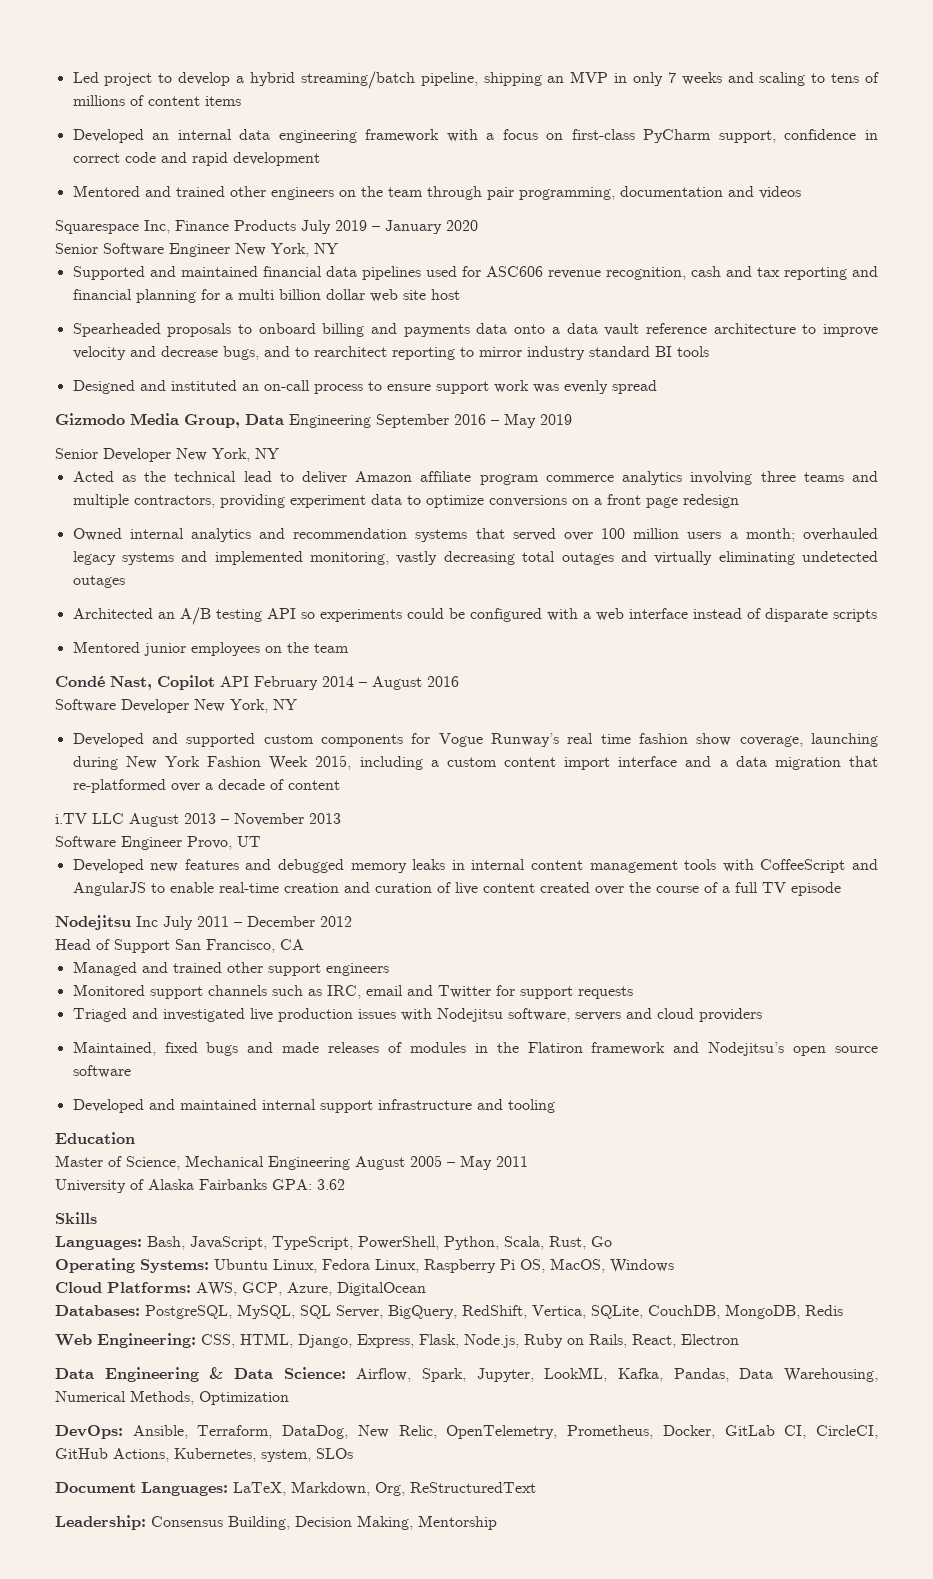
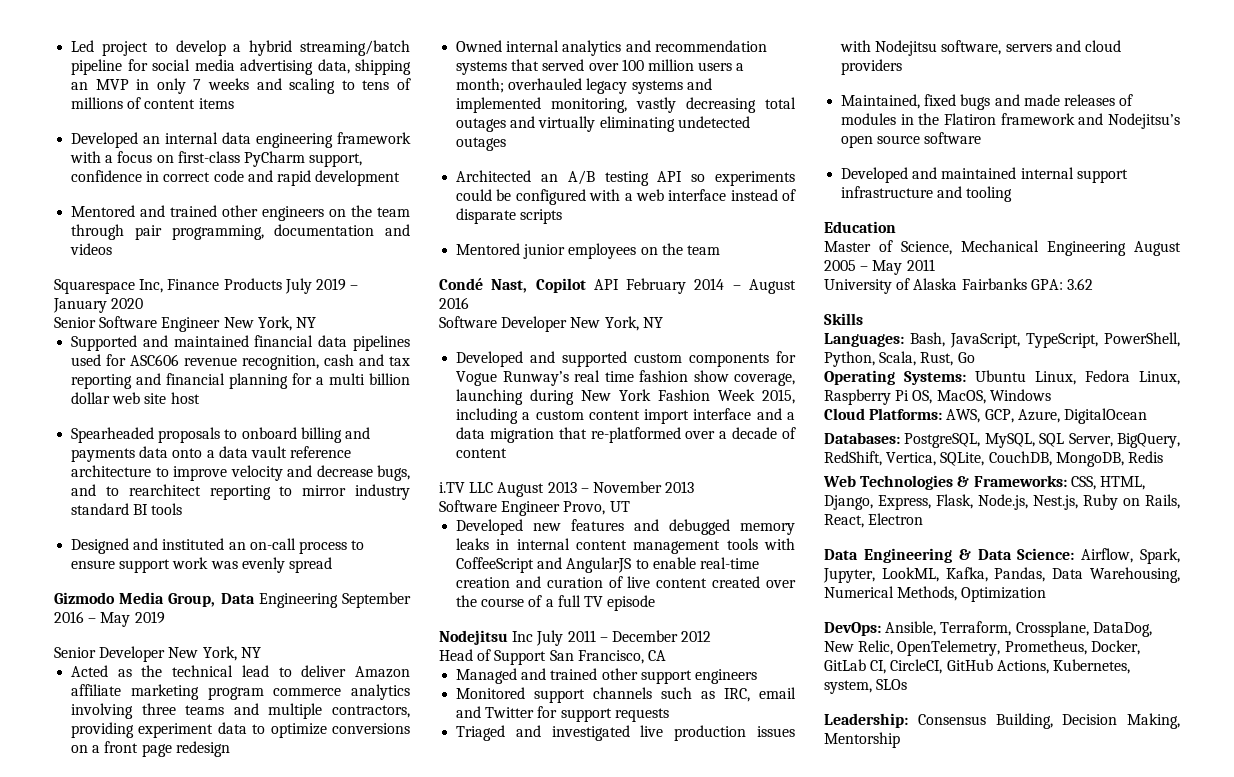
[420,72,478,86] pipeline, -> [71,59,350,75] pipeline for social media advertising data,
(472, 476) none -> [130,684,199,700] marketing
[97,1333,196,1348] Engineering: -> [860,475,1067,490] Technologies & Frameworks:
(519, 1341) none -> [1033,495,1078,510] Nest.js,
(273, 1432) none -> [1015,621,1089,637] Crossplane,
[55,1481,536,1496] // Document Languages: LaTeX, Markdown, Org, ReStructuredText -> (908, 684) none

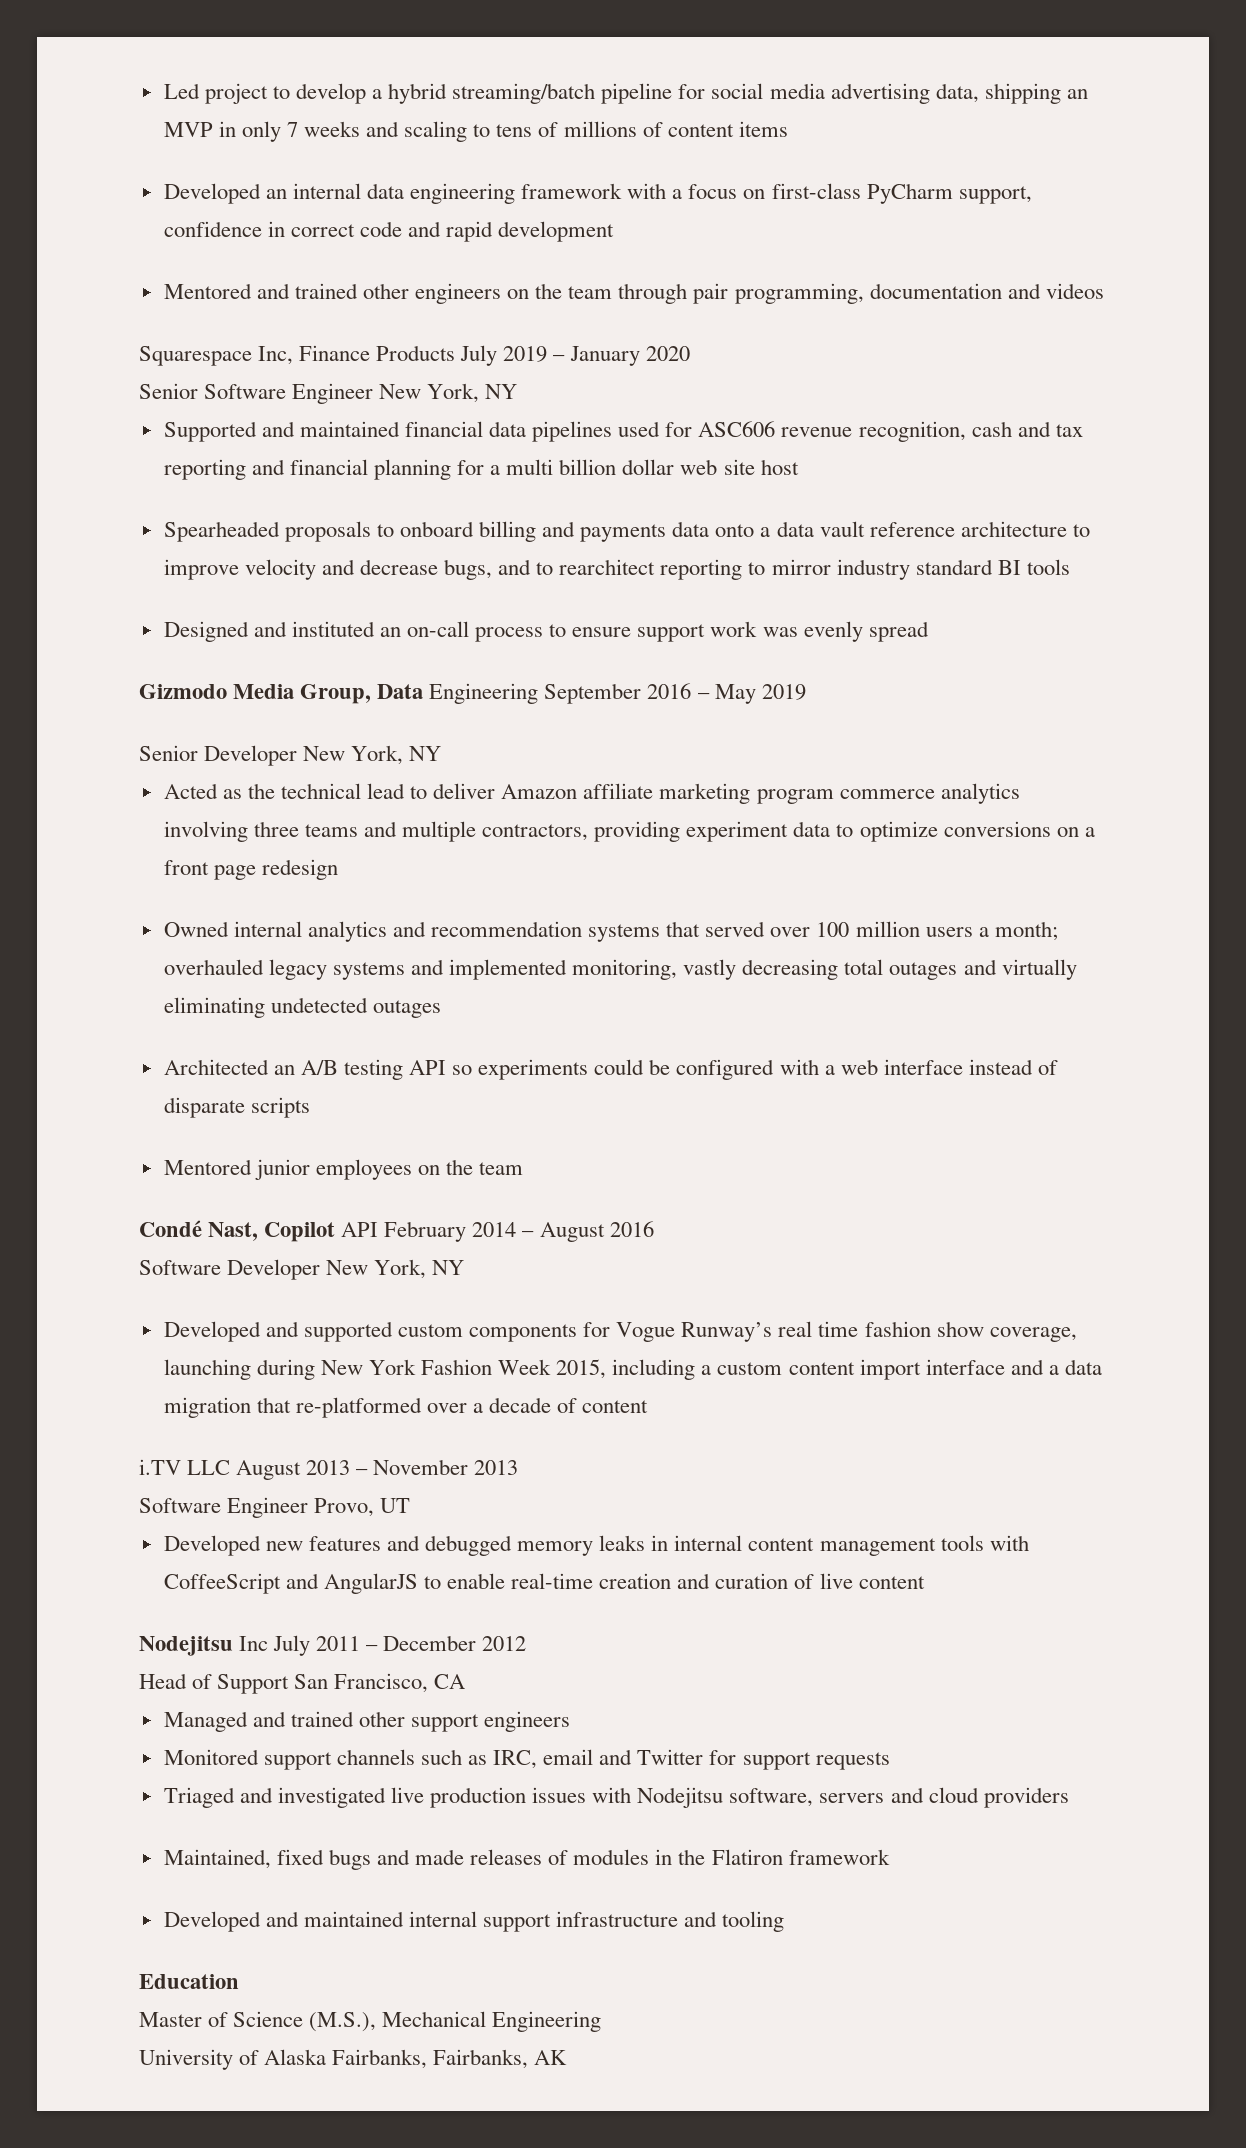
[712,576,796,588] [456,595,656,611] created over the course of a full TV episode -> (925, 1582) none
[1078,113,1180,129] [841,132,982,148] and Nodejitsu’s open source software -> (890, 1857) none
[901,241,952,255] Science, -> [233,2011,377,2032] Science (M.S.),
[1134,241,1181,256] [824,259,935,275] [824,278,1093,294] [824,313,863,325] [824,332,1180,348] [824,351,975,367] [824,370,1180,385] [824,389,1051,405] [824,408,1147,424] [824,432,1180,448] [824,451,1163,467] [823,475,1145,490] [824,494,1180,510] [824,513,924,528] [824,548,1180,564] [823,567,1180,583] [824,586,1047,602] [824,621,1152,637] [824,640,1140,656] [824,659,1130,674] [824,679,908,694] [824,713,1180,729] [824,732,900,748] August 2005 – May 2011 // University of Alaska Fairbanks GPA: 3.62 // Skills // Languages: Bash, JavaScript, TypeScript, PowerShell, Python, Scala, Rust, Go // Operating Systems: Ubuntu Linux, Fedora Linux, Raspberry Pi OS, MacOS, Windows // Cloud Platforms: AWS, GCP, Azure, DigitalOcean // Databases: PostgreSQL, MySQL, SQL Server, BigQuery, RedShift, Vertica, SQLite, CouchDB, MongoDB, Redis // Web Technologies & Frameworks: CSS, HTML, Django, Express, Flask, Node.js, Nest.js, Ruby on Rails, React, Electron // Data Engineering & Data Science: Airflow, Spark, Jupyter, LookML, Kafka, Pandas, Data Warehousing, Numerical Methods, Optimization // DevOps: Ansible, Terraform, Crossplane, DataDog, New Relic, OpenTelemetry, Prometheus, Docker, GitLab CI, CircleCI, GitHub Actions, Kubernetes, system, SLOs // Leadership: Consensus Building, Decision Making, Mentorship -> [139,2049,568,2070] // University of Alaska Fairbanks, Fairbanks, AK

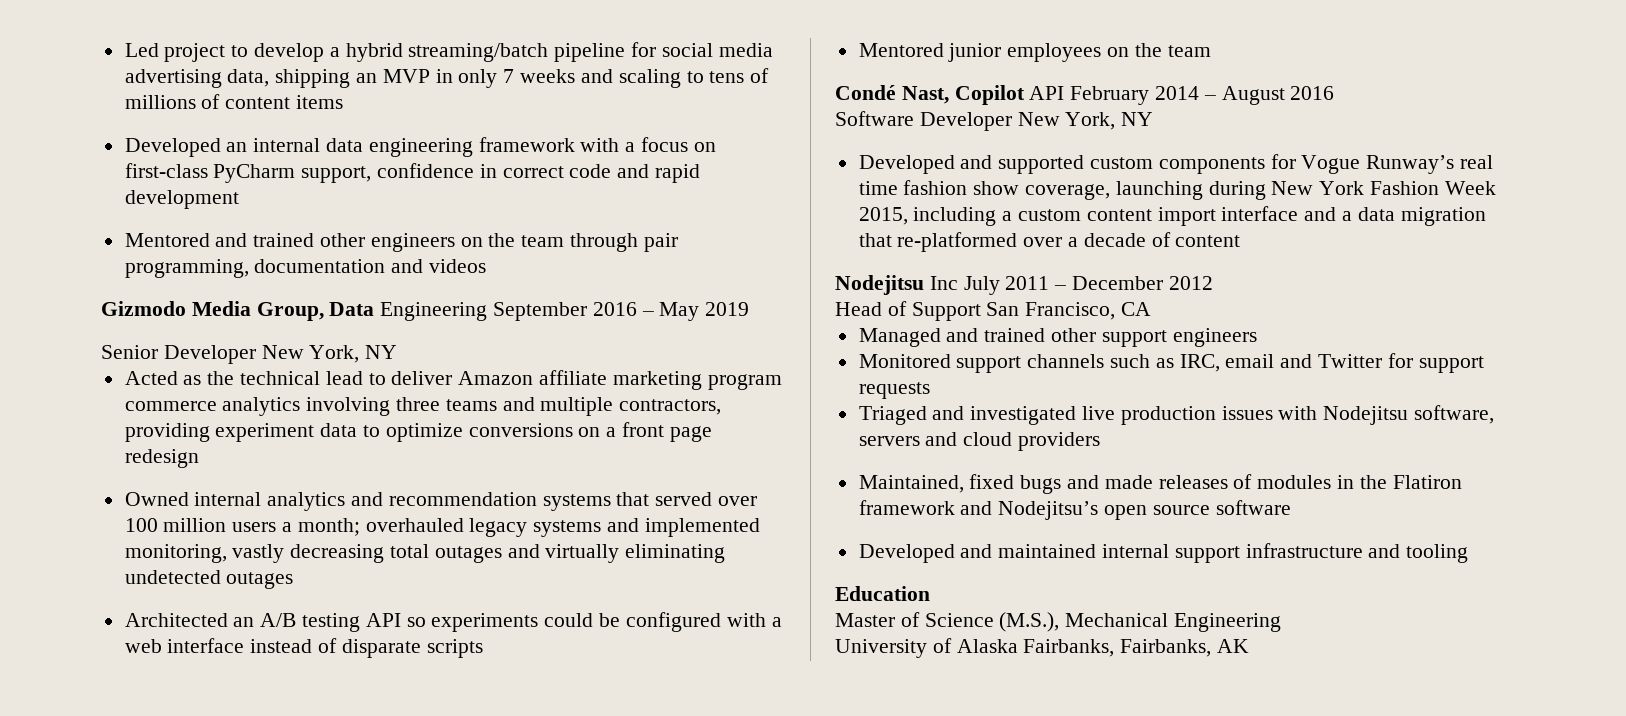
[139,345,690,366] [139,383,518,404] [163,421,1083,442] [163,459,799,480] [163,521,1090,542] [163,559,1070,580] [163,621,929,642] // Squarespace Inc, Finance Products July 2019 – January 2020 // Senior Software Engineer New York, NY // Supported and maintained financial data pipelines used for ASC606 revenue recognition, cash and tax reporting and financial planning for a multi billion dollar web site host // Spearheaded proposals to onboard billing and payments data onto a data vault reference architecture to improve velocity and decrease bugs, and to rearchitect reporting to mirror industry standard BI tools // Designed and instituted an on-call process to ensure support work was evenly spread -> (487, 266) none
[139,1459,519,1480] [139,1497,411,1518] [163,1535,1029,1556] [163,1573,925,1594] // i.TV LLC August 2013 – November 2013 // Software Engineer Provo, UT // Developed new features and debugged memory leaks in internal content management tools with CoffeeScript and AngularJS to enable real-time creation and curation of live content -> (1241, 241) none
(890, 1857) none -> [960,500,1291,520] and Nodejitsu’s open source software

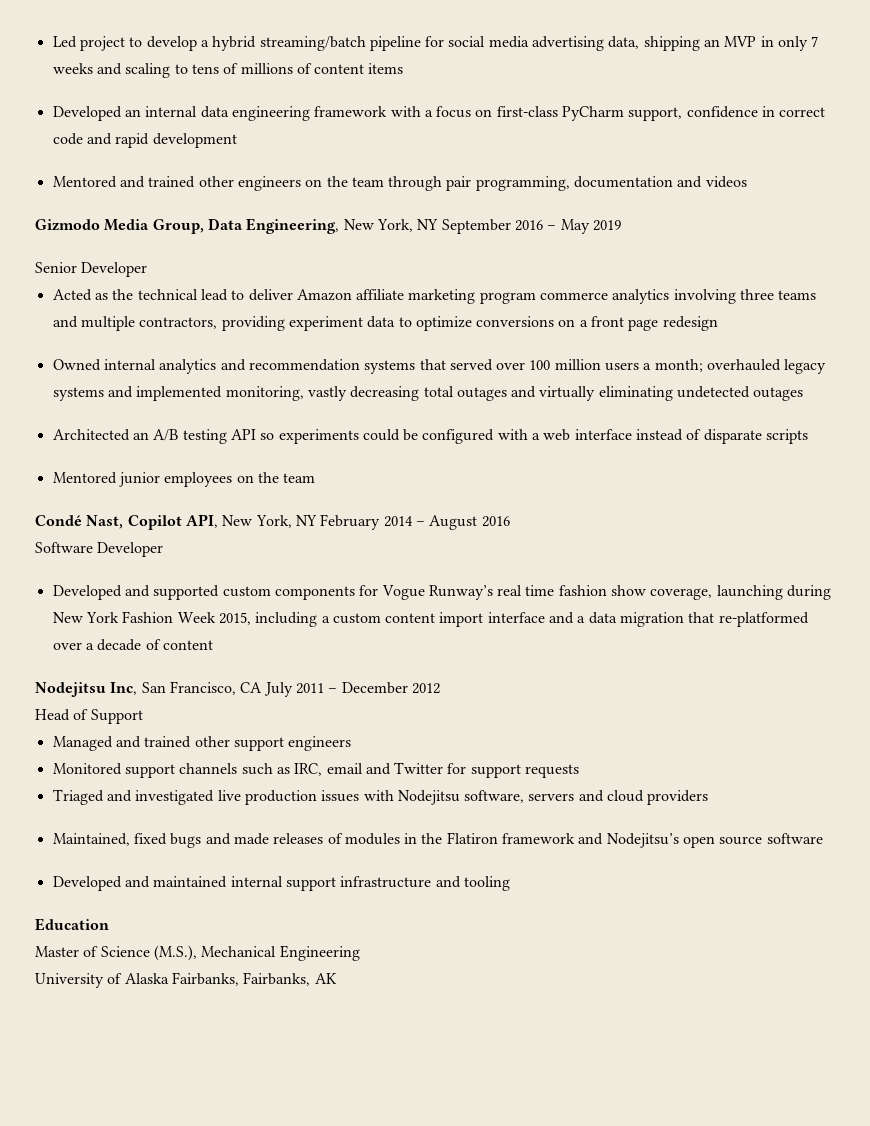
[380,302,488,321] Engineering -> [246,218,439,234] Engineering, New York, NY
[261,345,398,363] New York, NY -> (148, 269) none
[1029,86,1065,100] API -> [185,514,317,528] API, New York, NY
[1017,112,1154,130] New York, NY -> (164, 549) none
[929,276,958,290] Inc -> [110,681,263,695] Inc, San Francisco, CA
[986,302,1152,320] San Francisco, CA -> (143, 716) none

